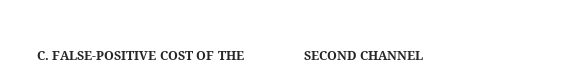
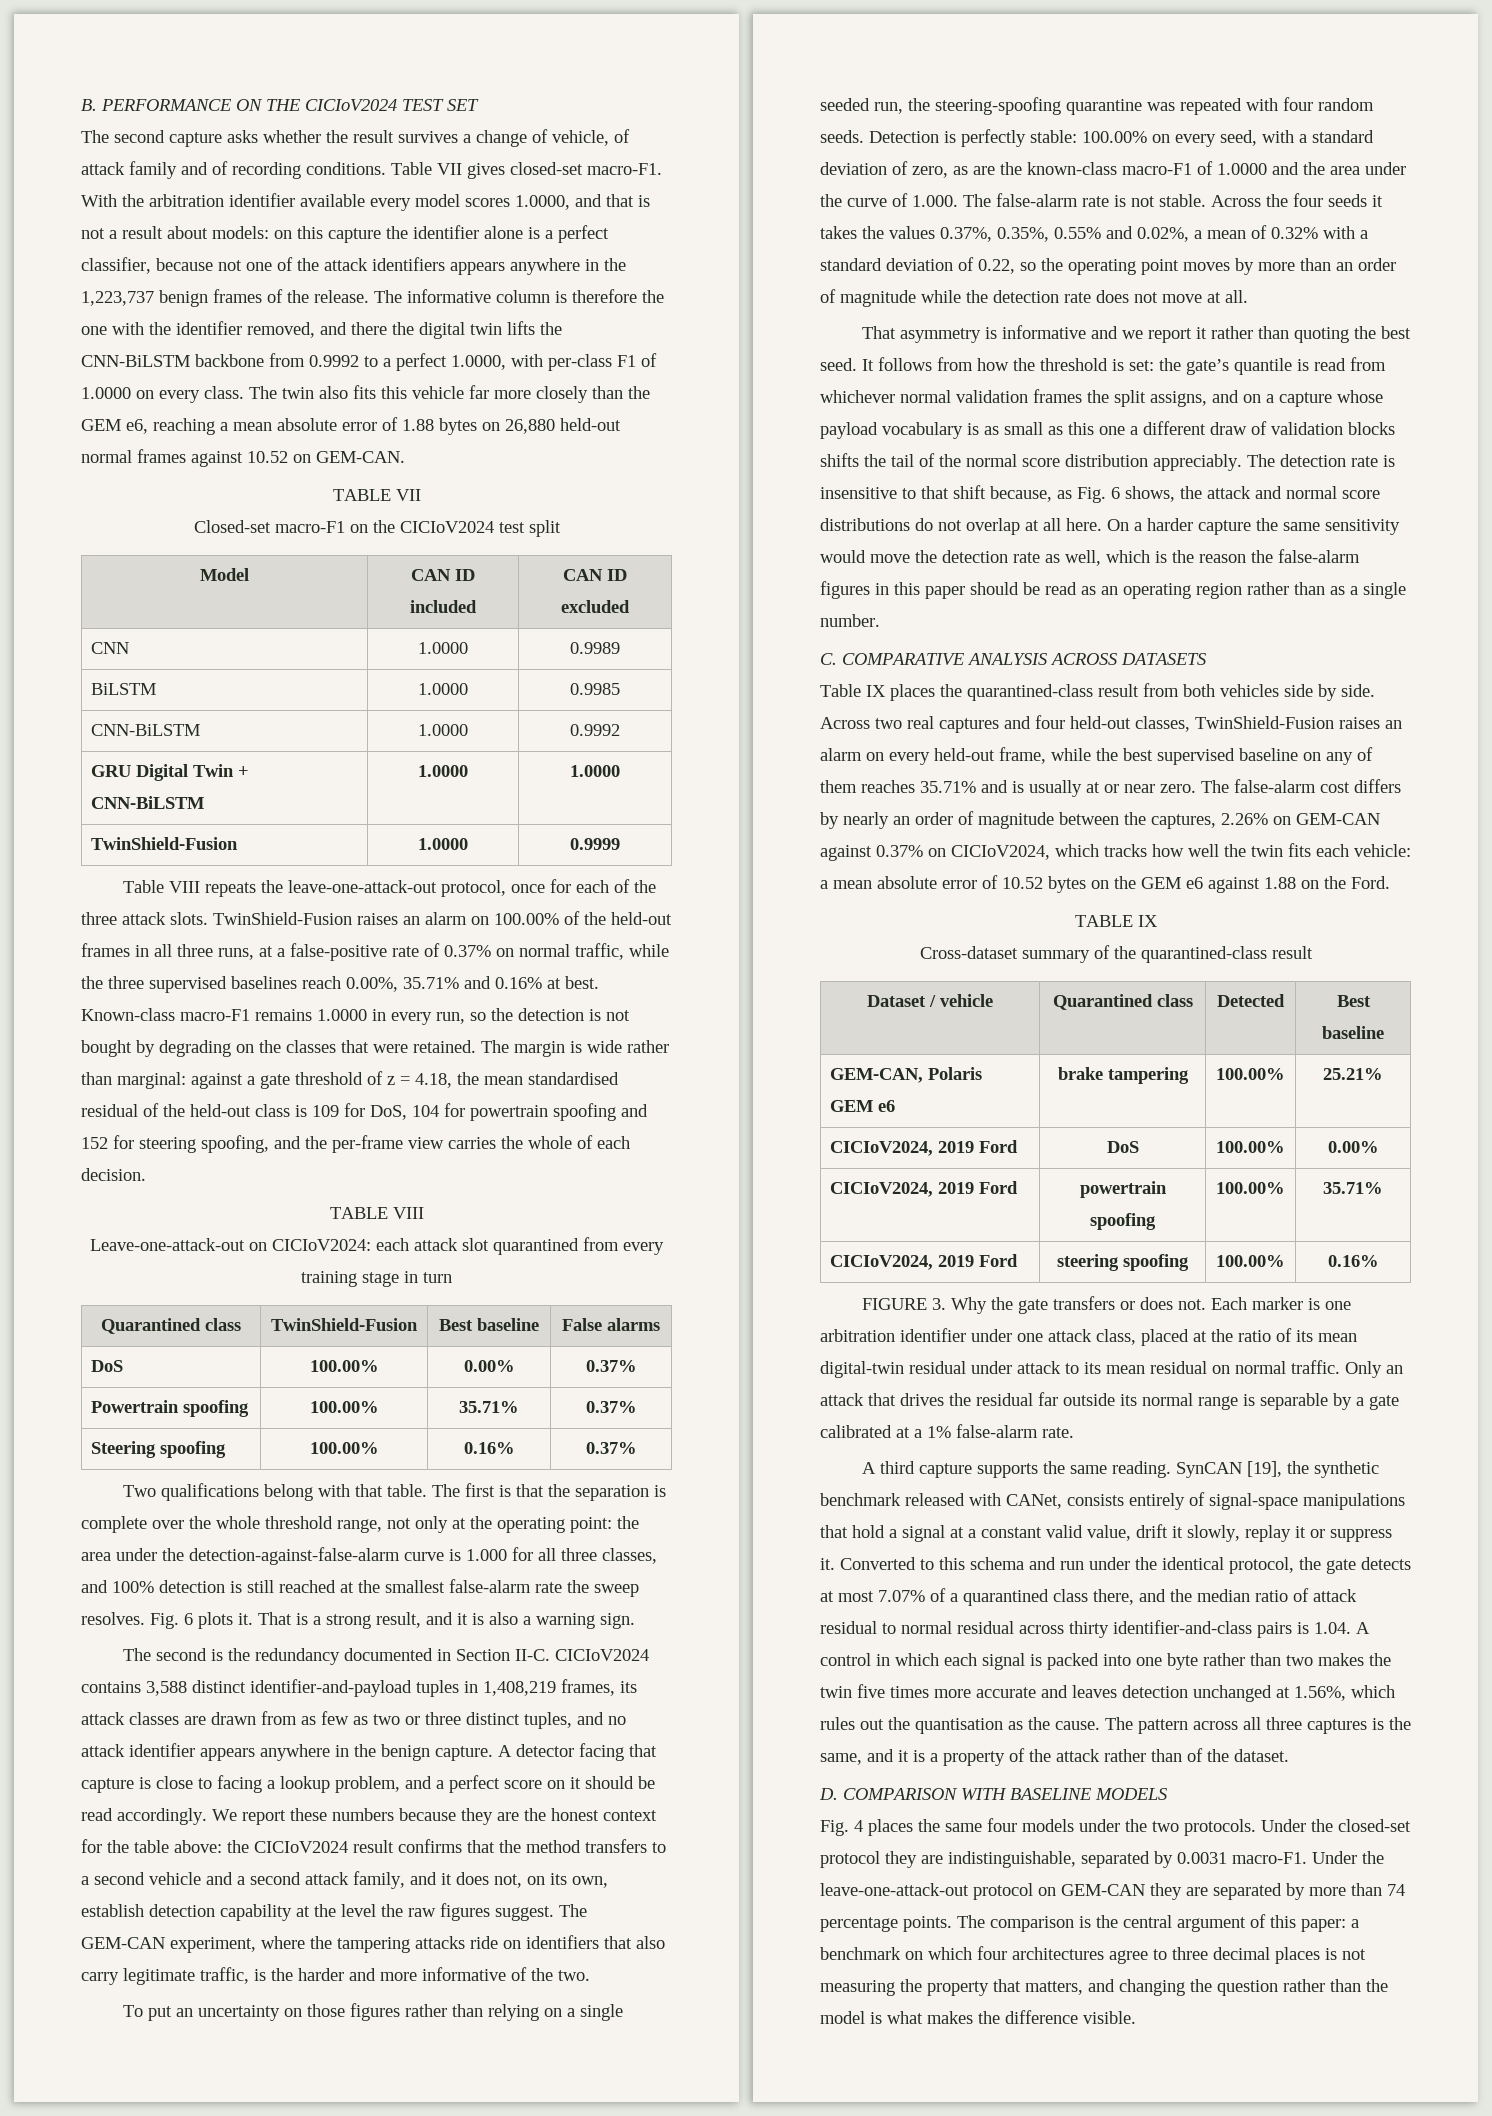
[37,51,424,60] C. FALSE-POSITIVE COST OF THE SECOND CHANNEL -> [81,99,479,111] [81,129,630,147] [81,161,662,179] [81,193,650,211] [81,225,609,243] [81,257,626,275] [81,289,664,307] [81,321,562,339] [81,353,657,371] [81,385,650,403] [81,417,621,435] [81,449,405,467] [332,489,421,501] [193,520,561,537] [200,568,249,581] [411,569,475,581] [410,600,477,613] [563,569,627,581] [561,600,630,613] [91,642,130,654] [418,642,468,654] [570,642,620,654] [91,683,157,695] [418,683,468,695] [570,683,620,695] [91,724,201,736] [418,724,468,736] [570,724,620,736] [91,764,250,781] [91,796,205,809] [418,765,468,777] [570,765,620,777] [91,837,239,850] [418,838,468,850] [570,838,620,850] [122,879,656,897] [81,911,672,925] [81,943,669,961] [81,976,599,993] [81,1008,630,1025] [81,1040,669,1057] [81,1071,619,1089] [81,1103,648,1121] [81,1135,630,1153] [81,1168,146,1181] [329,1207,424,1219] [90,1237,664,1255] [301,1271,452,1287] [101,1318,241,1334] [271,1318,418,1331] [439,1318,539,1331] [562,1318,660,1331] [91,1360,124,1372] [309,1360,379,1372] [463,1360,515,1372] [585,1360,637,1372] [91,1400,250,1417] [309,1401,379,1413] [459,1401,519,1413] [585,1401,637,1413] [91,1441,227,1458] [309,1442,379,1454] [463,1442,515,1454] [585,1442,637,1454] [122,1483,666,1501] [81,1516,639,1533] [81,1547,657,1565] [81,1579,639,1597] [81,1612,635,1629] [122,1648,649,1665] [81,1679,637,1697] [81,1711,626,1729] [81,1743,657,1761] [81,1775,655,1793] [81,1808,657,1825] [81,1839,666,1853] [81,1871,608,1889] [81,1903,587,1921] [81,1935,665,1953] [81,1967,590,1985] [122,2003,623,2021] [820,97,1374,115] [820,129,1374,147] [820,161,1406,178] [820,193,1383,207] [820,225,1368,242] [820,257,1396,275] [820,289,1248,307] [861,325,1411,343] [820,357,1386,375] [820,389,1383,407] [820,421,1395,439] [820,453,1395,471] [820,485,1380,503] [820,518,1400,535] [820,549,1360,566] [820,581,1406,599] [820,614,880,627] [820,653,1206,665] [820,683,1375,701] [820,715,1402,733] [820,747,1373,765] [820,779,1401,797] [820,811,1380,829] [820,843,1411,861] [820,875,1390,893] [1074,915,1158,927] [919,945,1313,963] [867,994,993,1007] [1052,994,1193,1010] [1217,994,1285,1007] [1336,995,1371,1007] [1322,1026,1384,1039] [830,1067,983,1083] [830,1100,896,1112] [1057,1067,1189,1084] [1216,1068,1285,1080] [1323,1068,1383,1080] [830,1140,1019,1156] [1106,1141,1139,1153] [1216,1141,1285,1153] [1327,1141,1379,1153] [830,1181,1019,1197] [1079,1181,1167,1198] [1090,1213,1156,1230] [1216,1182,1285,1194] [1323,1182,1383,1194] [830,1254,1019,1270] [1057,1254,1189,1271] [1216,1255,1285,1267] [1327,1255,1379,1267] [861,1296,1351,1314] [820,1328,1357,1346] [820,1360,1403,1378] [820,1392,1399,1410] [820,1424,1074,1438] [861,1461,1379,1478] [820,1492,1405,1510] [820,1524,1392,1542] [820,1557,1411,1574] [820,1588,1357,1606] [820,1620,1370,1638] [820,1653,1391,1670] [820,1684,1395,1702] [820,1717,1411,1734] [820,1748,1289,1766] [819,1788,1167,1800] [820,1818,1411,1836] [820,1851,1384,1868] [820,1883,1405,1900] [820,1914,1359,1932] [820,1946,1366,1964] [820,1979,1388,1996] [820,2010,1136,2024] B. PERFORMANCE ON THE CICIoV2024 TEST SET // The second capture asks whether the result survives a change of vehicle, of attack family and of recording conditions. Table VII gives closed-set macro-F1. With the arbitration identifier available every model scores 1.0000, and that is not a result about models: on this capture the identifier alone is a perfect classifier, because not one of the attack identifiers appears anywhere in the 1,223,737 benign frames of the release. The informative column is therefore the one with the identifier removed, and there the digital twin lifts the CNN-BiLSTM backbone from 0.9992 to a perfect 1.0000, with per-class F1 of 1.0000 on every class. The twin also fits this vehicle far more closely than the GEM e6, reaching a mean absolute error of 1.88 bytes on 26,880 held-out normal frames against 10.52 on GEM-CAN. // TABLE VII // Closed-set macro-F1 on the CICIoV2024 test split // Model | CAN ID included | CAN ID excluded // CNN | 1.0000 | 0.9989 // BiLSTM | 1.0000 | 0.9985 // CNN-BiLSTM | 1.0000 | 0.9992 // GRU Digital Twin + CNN-BiLSTM | 1.0000 | 1.0000 // TwinShield-Fusion | 1.0000 | 0.9999 // Table VIII repeats the leave-one-attack-out protocol, once for each of the three attack slots. TwinShield-Fusion raises an alarm on 100.00% of the held-out frames in all three runs, at a false-positive rate of 0.37% on normal traffic, while the three supervised baselines reach 0.00%, 35.71% and 0.16% at best. Known-class macro-F1 remains 1.0000 in every run, so the detection is not bought by degrading on the classes that were retained. The margin is wide rather than marginal: against a gate threshold of z = 4.18, the mean standardised residual of the held-out class is 109 for DoS, 104 for powertrain spoofing and 152 for steering spoofing, and the per-frame view carries the whole of each decision. // TABLE VIII // Leave-one-attack-out on CICIoV2024: each attack slot quarantined from every training stage in turn // Quarantined class | TwinShield-Fusion | Best baseline | False alarms // DoS | 100.00% | 0.00% | 0.37% // Powertrain spoofing | 100.00% | 35.71% | 0.37% // Steering spoofing | 100.00% | 0.16% | 0.37% // Two qualifications belong with that table. The first is that the separation is complete over the whole threshold range, not only at the operating point: the area under the detection-against-false-alarm curve is 1.000 for all three classes, and 100% detection is still reached at the smallest false-alarm rate the sweep resolves. Fig. 6 plots it. That is a strong result, and it is also a warning sign. // The second is the redundancy documented in Section II-C. CICIoV2024 contains 3,588 distinct identifier-and-payload tuples in 1,408,219 frames, its attack classes are drawn from as few as two or three distinct tuples, and no attack identifier appears anywhere in the benign capture. A detector facing that capture is close to facing a lookup problem, and a perfect score on it should be read accordingly. We report these numbers because they are the honest context for the table above: the CICIoV2024 result confirms that the method transfers to a second vehicle and a second attack family, and it does not, on its own, establish detection capability at the level the raw figures suggest. The GEM-CAN experiment, where the tampering attacks ride on identifiers that also carry legitimate traffic, is the harder and more informative of the two. // To put an uncertainty on those figures rather than relying on a single seeded run, the steering-spoofing quarantine was repeated with four random seeds. Detection is perfectly stable: 100.00% on every seed, with a standard deviation of zero, as are the known-class macro-F1 of 1.0000 and the area under the curve of 1.000. The false-alarm rate is not stable. Across the four seeds it takes the values 0.37%, 0.35%, 0.55% and 0.02%, a mean of 0.32% with a standard deviation of 0.22, so the operating point moves by more than an order of magnitude while the detection rate does not move at all. // That asymmetry is informative and we report it rather than quoting the best seed. It follows from how the threshold is set: the gate’s quantile is read from whichever normal validation frames the split assigns, and on a capture whose payload vocabulary is as small as this one a different draw of validation blocks shifts the tail of the normal score distribution appreciably. The detection rate is insensitive to that shift because, as Fig. 6 shows, the attack and normal score distributions do not overlap at all here. On a harder capture the same sensitivity would move the detection rate as well, which is the reason the false-alarm figures in this paper should be read as an operating region rather than as a single number. // C. COMPARATIVE ANALYSIS ACROSS DATASETS // Table IX places the quarantined-class result from both vehicles side by side. Across two real captures and four held-out classes, TwinShield-Fusion raises an alarm on every held-out frame, while the best supervised baseline on any of them reaches 35.71% and is usually at or near zero. The false-alarm cost differs by nearly an order of magnitude between the captures, 2.26% on GEM-CAN against 0.37% on CICIoV2024, which tracks how well the twin fits each vehicle: a mean absolute error of 10.52 bytes on the GEM e6 against 1.88 on the Ford. // TABLE IX // Cross-dataset summary of the quarantined-class result // Dataset / vehicle | Quarantined class | Detected | Best baseline // GEM-CAN, Polaris GEM e6 | brake tampering | 100.00% | 25.21% // CICIoV2024, 2019 Ford | DoS | 100.00% | 0.00% // CICIoV2024, 2019 Ford | powertrain spoofing | 100.00% | 35.71% // CICIoV2024, 2019 Ford | steering spoofing | 100.00% | 0.16% // FIGURE 3. Why the gate transfers or does not. Each marker is one arbitration identifier under one attack class, placed at the ratio of its mean digital-twin residual under attack to its mean residual on normal traffic. Only an attack that drives the residual far outside its normal range is separable by a gate calibrated at a 1% false-alarm rate. // A third capture supports the same reading. SynCAN [19], the synthetic benchmark released with CANet, consists entirely of signal-space manipulations that hold a signal at a constant valid value, drift it slowly, replay it or suppress it. Converted to this schema and run under the identical protocol, the gate detects at most 7.07% of a quarantined class there, and the median ratio of attack residual to normal residual across thirty identifier-and-class pairs is 1.04. A control in which each signal is packed into one byte rather than two makes the twin five times more accurate and leaves detection unchanged at 1.56%, which rules out the quantisation as the cause. The pattern across all three captures is the same, and it is a property of the attack rather than of the dataset. // D. COMPARISON WITH BASELINE MODELS // Fig. 4 places the same four models under the two protocols. Under the closed-set protocol they are indistinguishable, separated by 0.0031 macro-F1. Under the leave-one-attack-out protocol on GEM-CAN they are separated by more than 74 percentage points. The comparison is the central argument of this paper: a benchmark on which four architectures agree to three decimal places is not measuring the property that matters, and changing the question rather than the model is what makes the difference visible.

